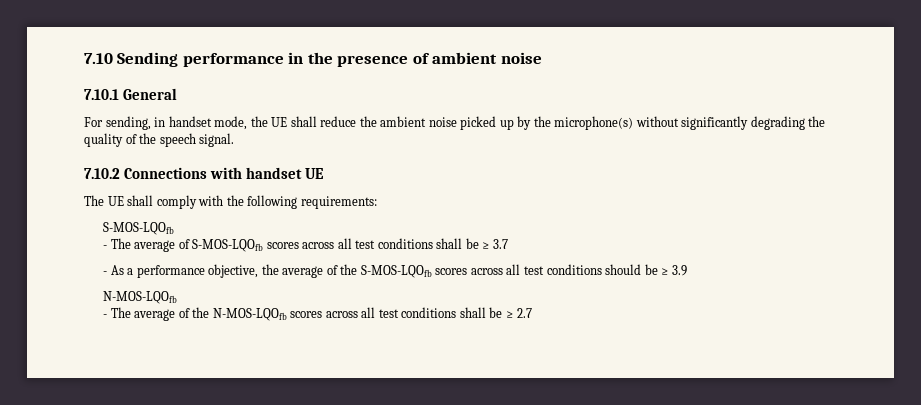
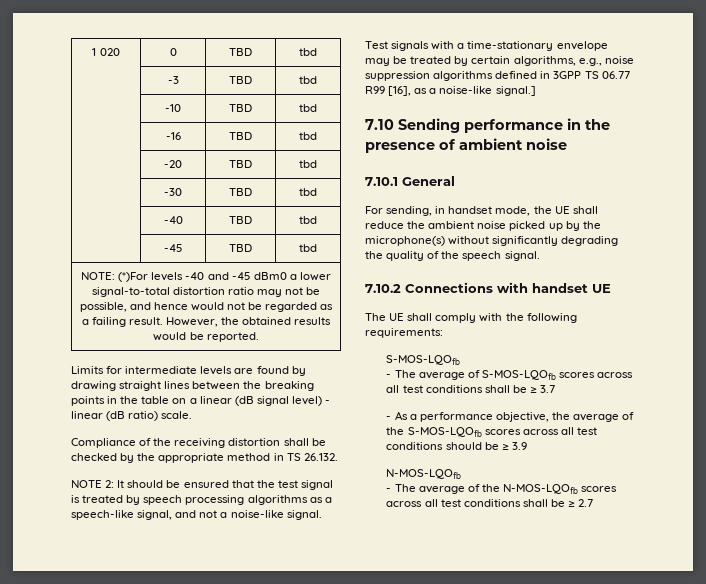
(84, 58) none -> [92,48,120,56] [169,48,177,56] [229,48,252,56] [299,48,317,56] [167,76,179,84] [229,76,252,84] [299,76,317,84] [165,104,181,112] [229,104,252,112] [299,104,317,112] [165,132,181,140] [229,132,252,140] [299,132,317,140] [164,160,182,168] [229,160,252,168] [299,160,317,168] [164,188,182,196] [229,188,252,196] [299,188,317,196] [163,216,183,224] [229,216,252,224] [299,216,317,224] [163,244,183,252] [229,244,252,252] [299,244,317,252] [81,272,331,282] [91,287,321,297] [79,302,334,312] [81,317,332,327] [153,332,259,342] [71,366,306,376] [71,381,314,391] [71,396,331,406] [71,411,193,421] [71,438,326,448] [71,453,338,463] [71,480,333,490] [71,495,332,505] [71,510,322,520] [365,41,608,51] [365,56,634,66] [365,71,630,81] [365,86,536,96] 1 020 | 0 | TBD | tbd // | -3 | TBD | tbd // | -10 | TBD | tbd // | -16 | TBD | tbd // | -20 | TBD | tbd // | -30 | TBD | tbd // | -40 | TBD | tbd // | -45 | TBD | tbd // NOTE: (*)For levels -40 and -45 dBm0 a lower signal-to-total distortion ratio may not be possible, and hence would not be regarded as a failing result. However, the obtained results would be reported. // Limits for intermediate levels are found by drawing straight lines between the breaking points in the table on a linear (dB signal level) - linear (dB ratio) scale. // Compliance of the receiving distortion shall be checked by the appropriate method in TS 26.132. // NOTE 2: It should be ensured that the test signal is treated by speech processing algorithms as a speech-like signal, and not a noise-like signal. Test signals with a time-stationary envelope may be treated by certain algorithms, e.g., noise suppression algorithms defined in 3GPP TS 06.77 R99 [16], as a noise-like signal.] //

